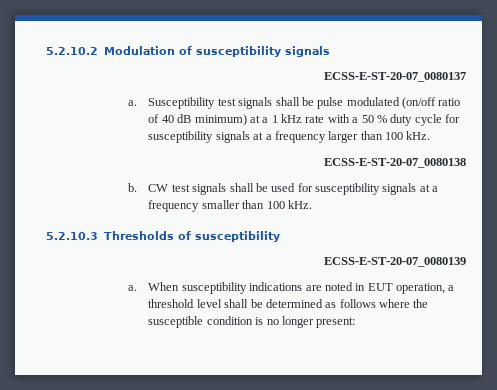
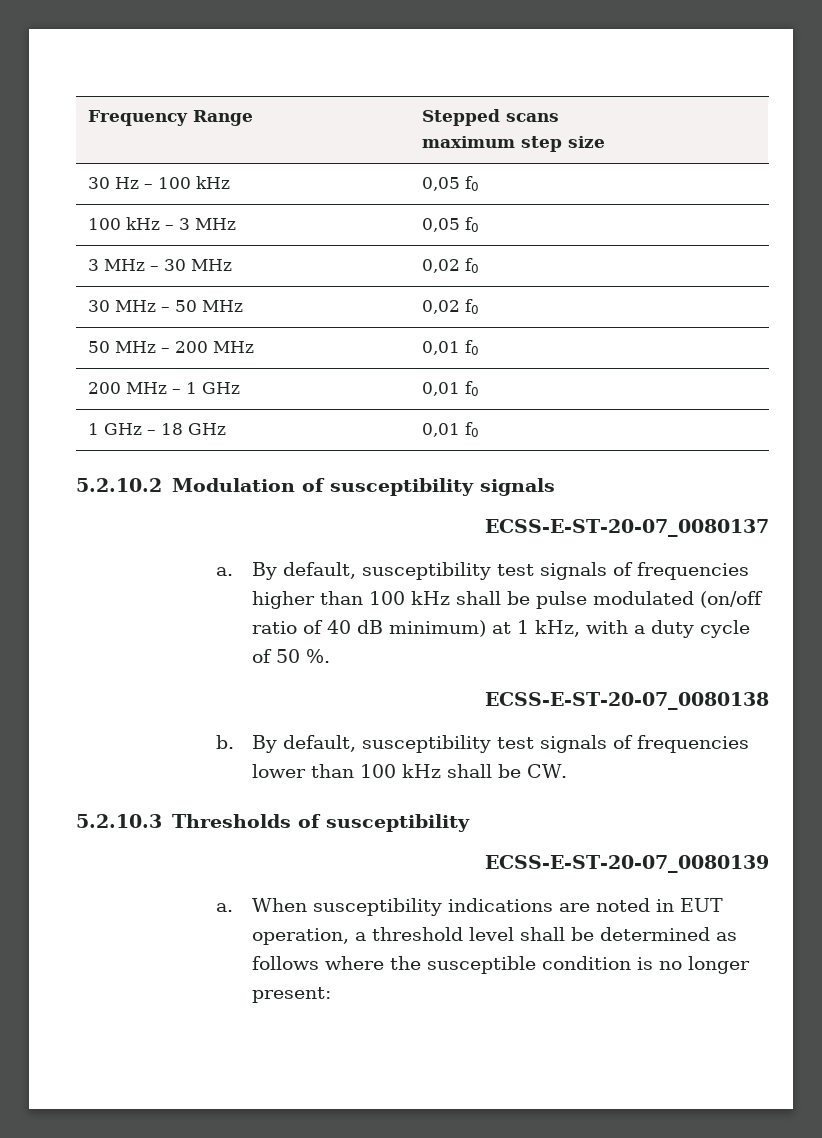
(46, 51) none -> [88,110,254,126] [422,109,560,126] [422,136,606,152] [88,176,231,189] [422,176,480,191] [88,217,237,230] [422,217,480,232] [88,259,233,271] [422,258,480,273] [88,300,244,312] [422,299,480,314] [88,341,255,353] [422,340,480,355] [88,382,241,394] [422,381,480,396] [88,423,227,435] [422,422,480,437] Frequency Range | Stepped scans // maximum step size // 30 Hz – 100 kHz | 0,05 f0 // 100 kHz – 3 MHz | 0,05 f0 // 3 MHz – 30 MHz | 0,02 f0 // 30 MHz – 50 MHz | 0,02 f0 // 50 MHz – 200 MHz | 0,01 f0 // 200 MHz – 1 GHz | 0,01 f0 // 1 GHz – 18 GHz | 0,01 f0 //
[148,97,273,109] Susceptibility test signals -> [251,562,749,580] [251,591,450,609] By default, susceptibility test signals of frequencies higher than 100 kHz
[262,114,461,126] [148,131,431,143] [324,158,466,168] [127,183,439,195] [148,200,312,212] a 1 kHz rate with a 50 % duty cycle for susceptibility signals at a frequency larger than 100 kHz. // ECSS-E-ST-20-07_0080138 // b. CW test signals shall be used for susceptibility signals at a frequency smaller than 100 kHz. -> [516,620,750,638] [251,649,330,663] [485,692,770,710] [216,735,749,753] [251,764,568,778] 1 kHz, with a duty cycle of 50 %. // ECSS-E-ST-20-07_0080138 // b. By default, susceptibility test signals of frequencies lower than 100 kHz shall be CW.

